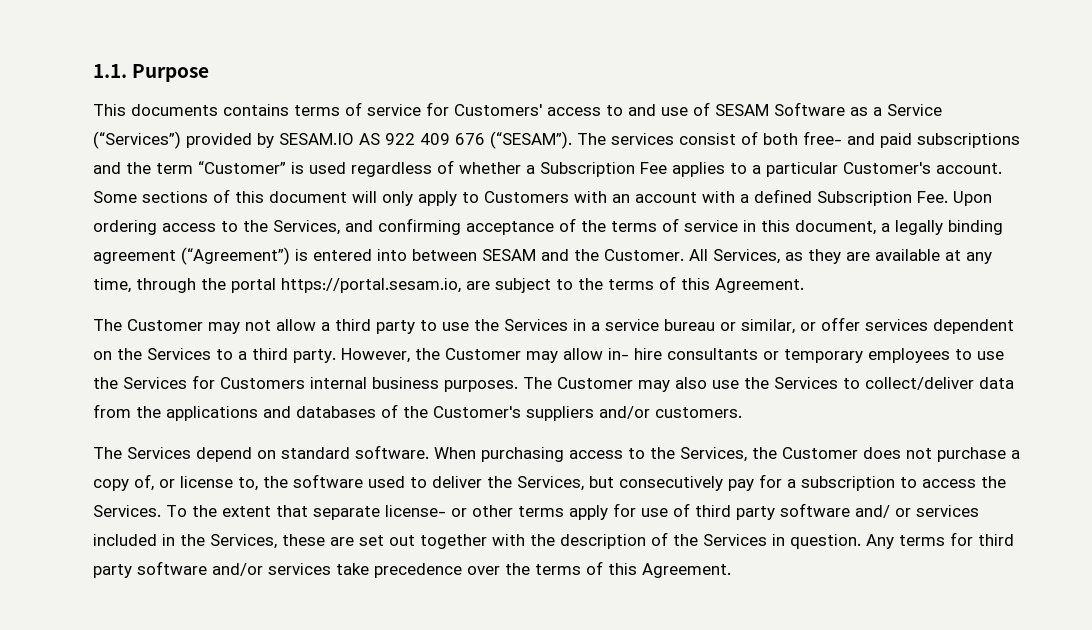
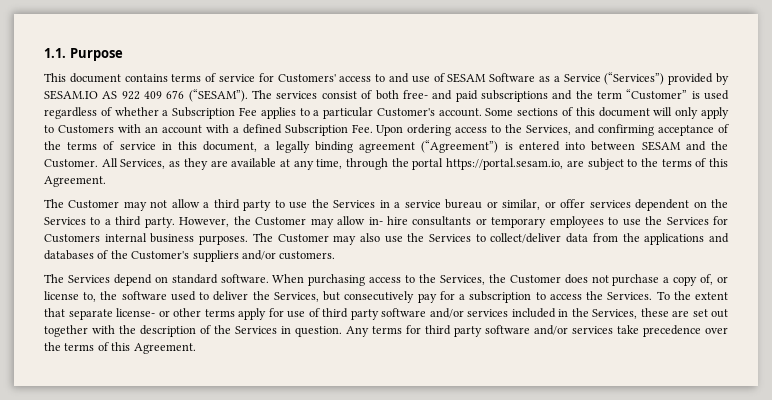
[131,104,218,116] documents -> [69,73,121,83] document
[855,505,911,518] and/ or -> [429,308,464,318] and/or

